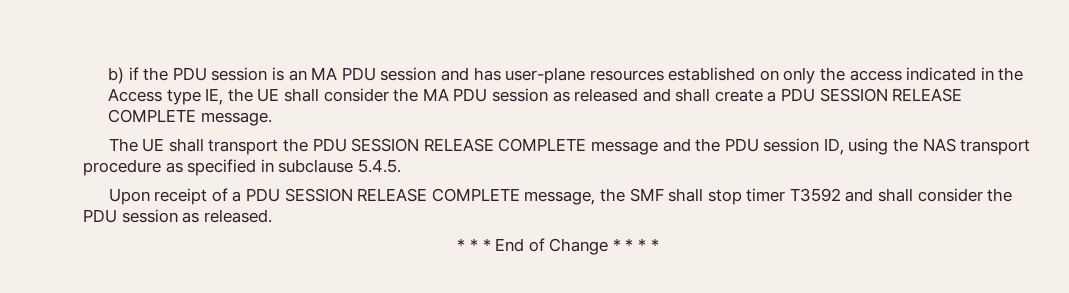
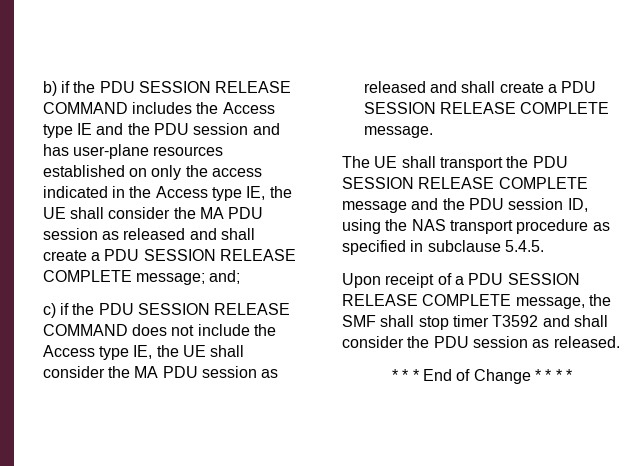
[211,67,338,81] session is an MA -> [138,81,292,93] [42,102,275,114] [42,123,150,138] SESSION RELEASE COMMAND includes the Access type IE and the
(197, 116) none -> [136,270,241,285] [42,303,291,318] [42,324,276,336] [42,345,245,360] [42,366,279,378] [363,81,597,93] [363,102,610,114] message; and; // c) if the PDU SESSION RELEASE COMMAND does not include the Access type IE, the UE shall consider the MA PDU session as released and shall create a PDU SESSION RELEASE COMPLETE

